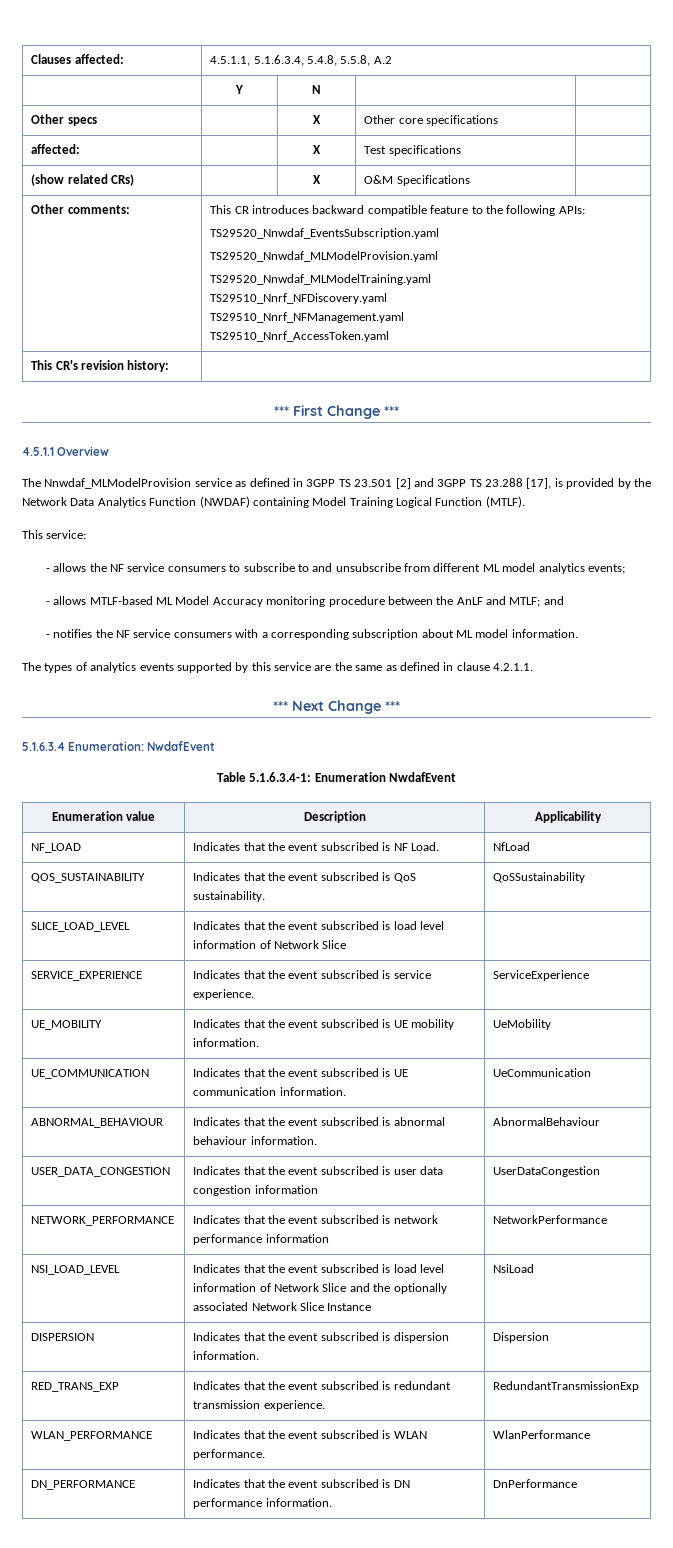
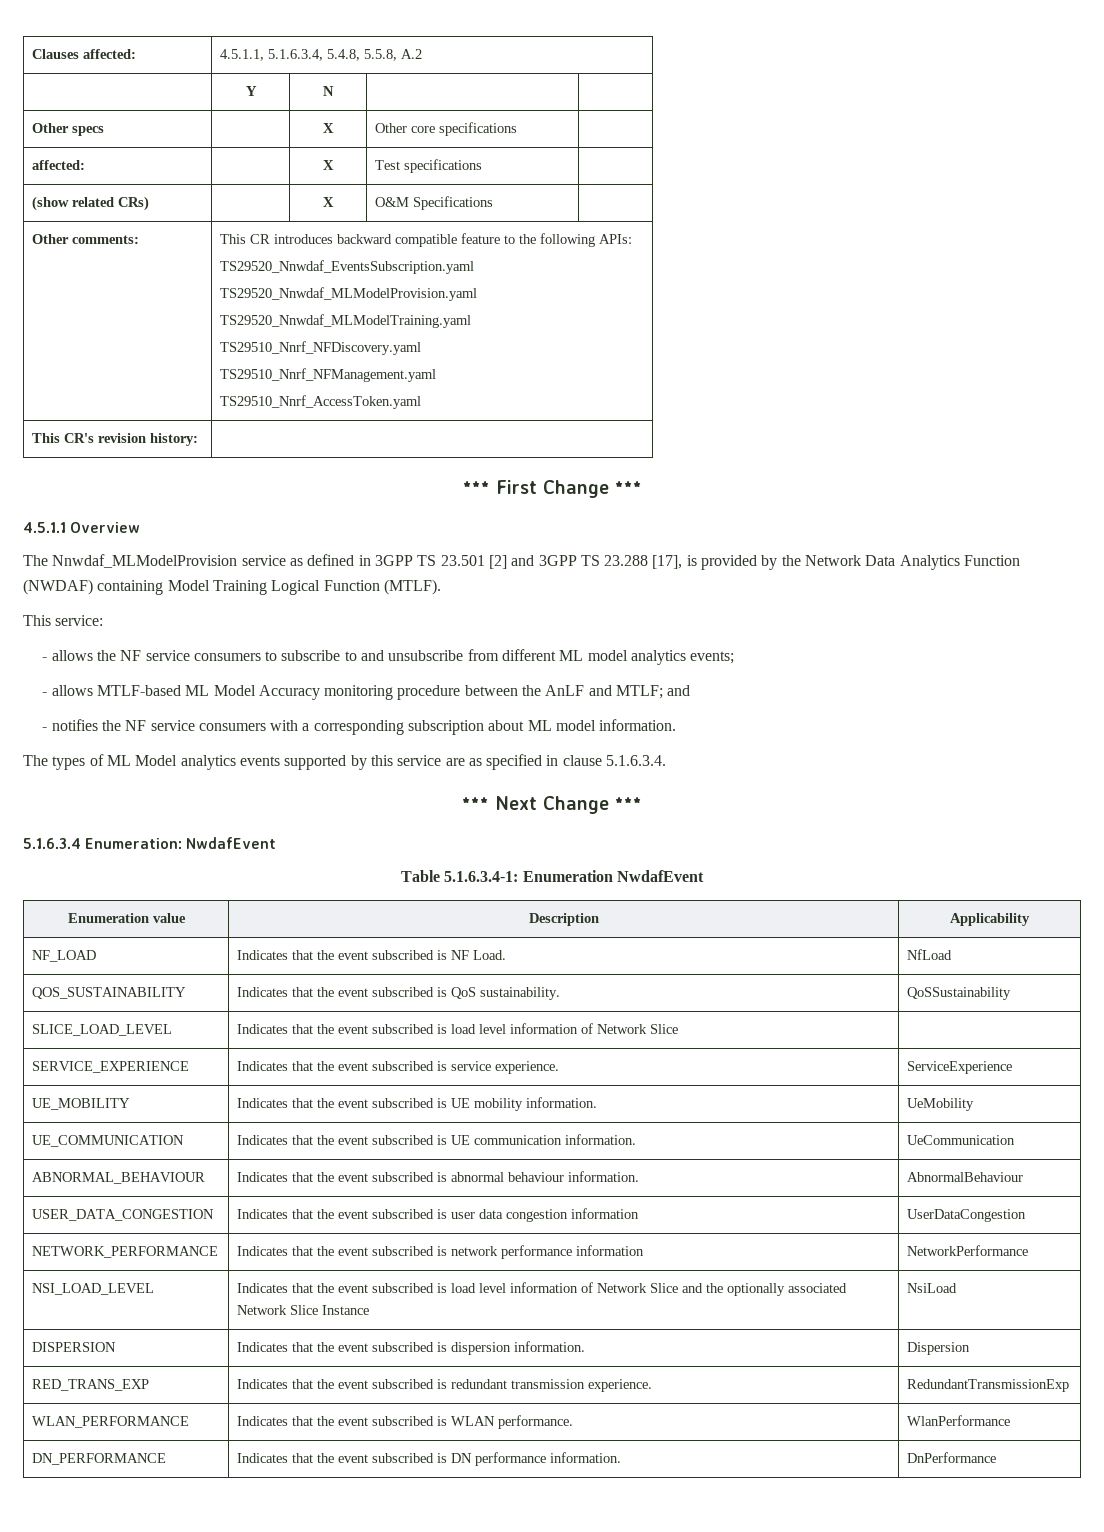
(87, 666) none -> [106,755,178,766] ML Model
[334,662,440,671] the same as defined -> [468,754,543,770] as specified
[493,663,533,671] 4.2.1.1. -> [606,755,667,766] 5.1.6.3.4.

